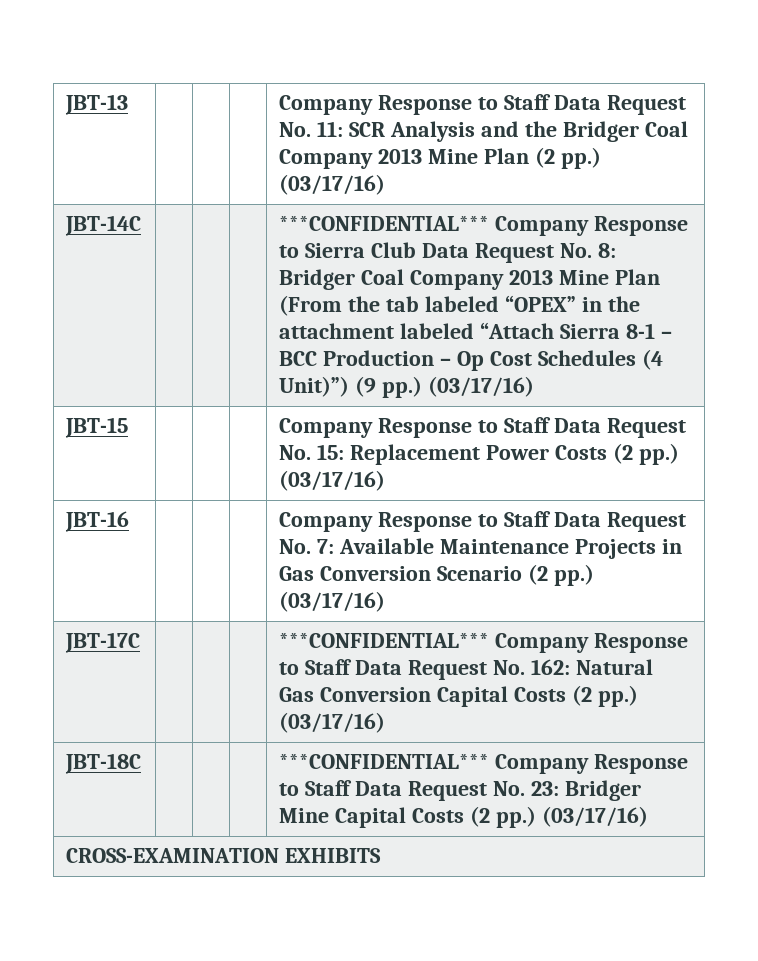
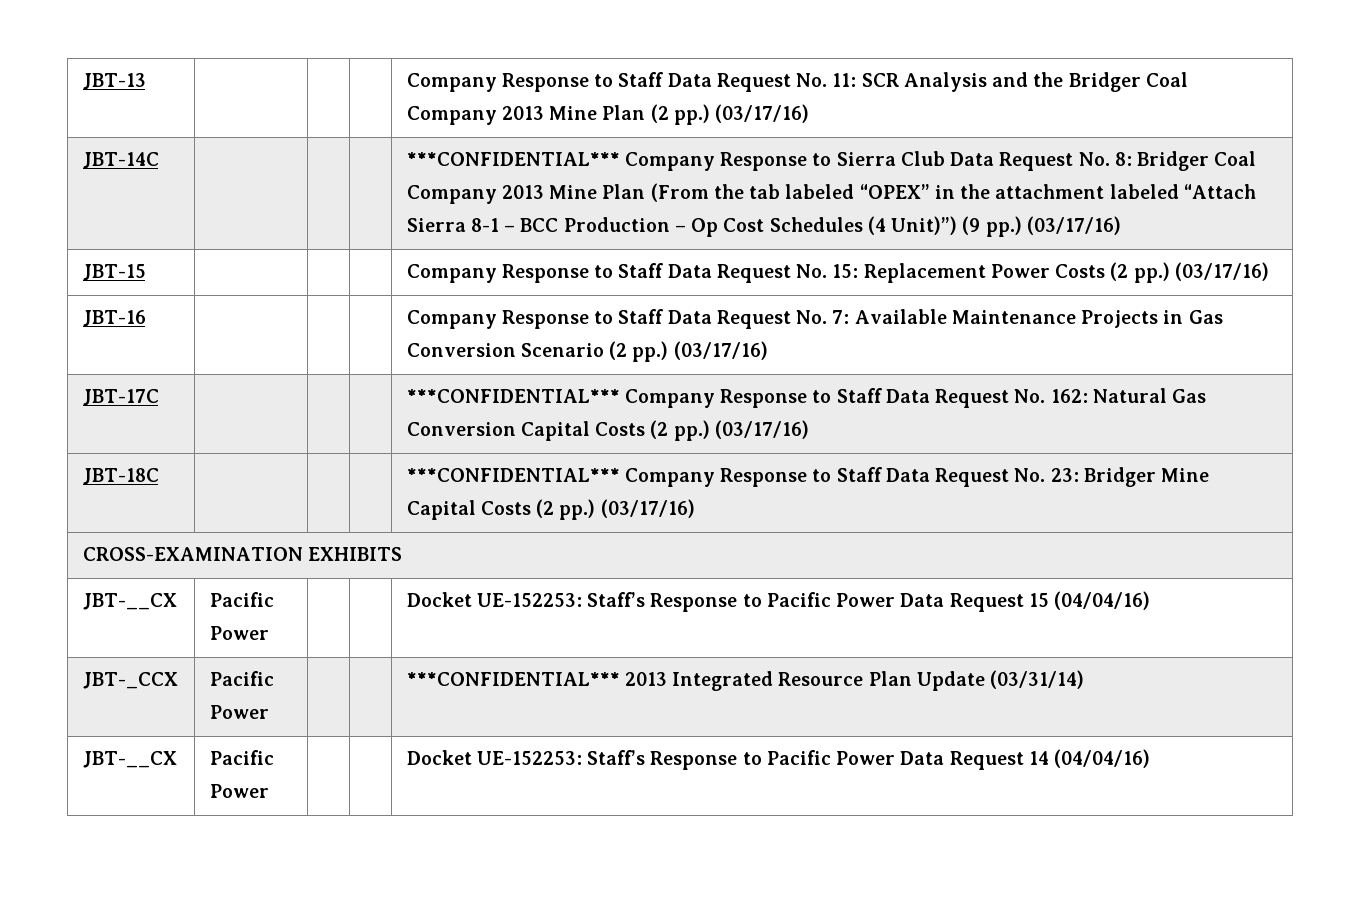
(382, 855) none -> [82,593,177,610] [209,592,274,607] [209,626,269,640] [406,591,1151,612] [82,672,178,689] [209,671,274,686] [209,705,269,719] [406,670,1085,691] [82,751,177,768] [209,750,274,765] [209,784,269,798] [406,749,1151,770] // JBT-__CX | Pacific Power | | | Docket UE-152253: Staff’s Response to Pacific Power Data Request 15 (04/04/16) // JBT-_CCX | Pacific Power | | | ***CONFIDENTIAL*** 2013 Integrated Resource Plan Update (03/31/14) // JBT-__CX | Pacific Power | | | Docket UE-152253: Staff’s Response to Pacific Power Data Request 14 (04/04/16)

